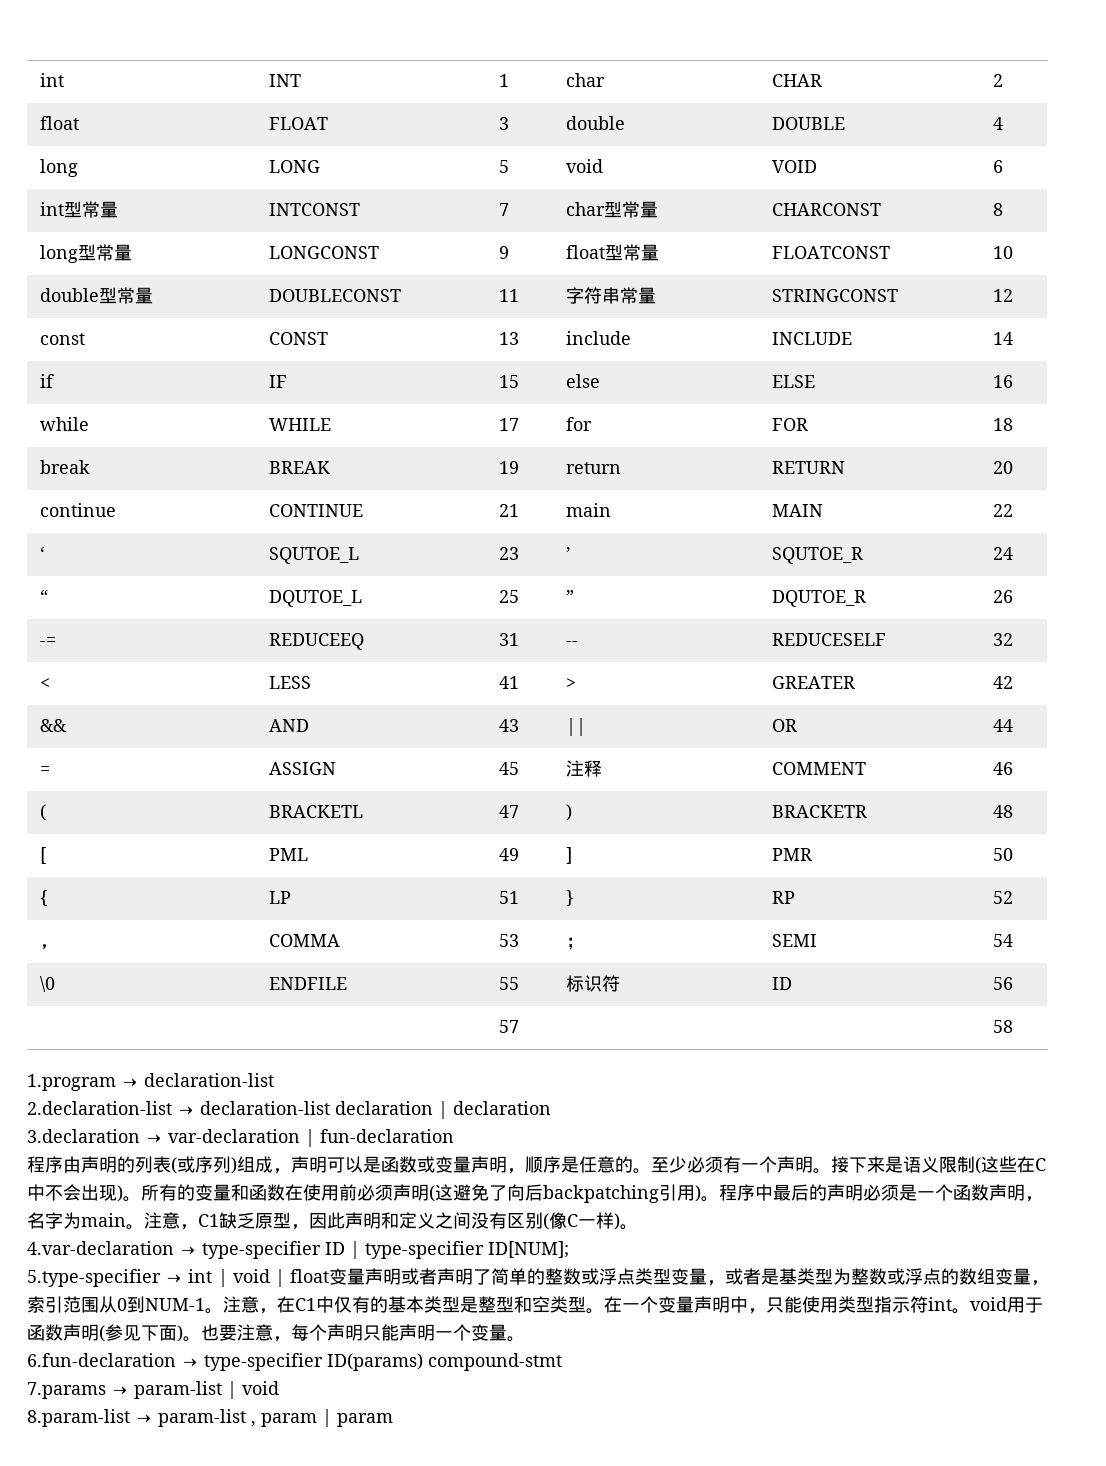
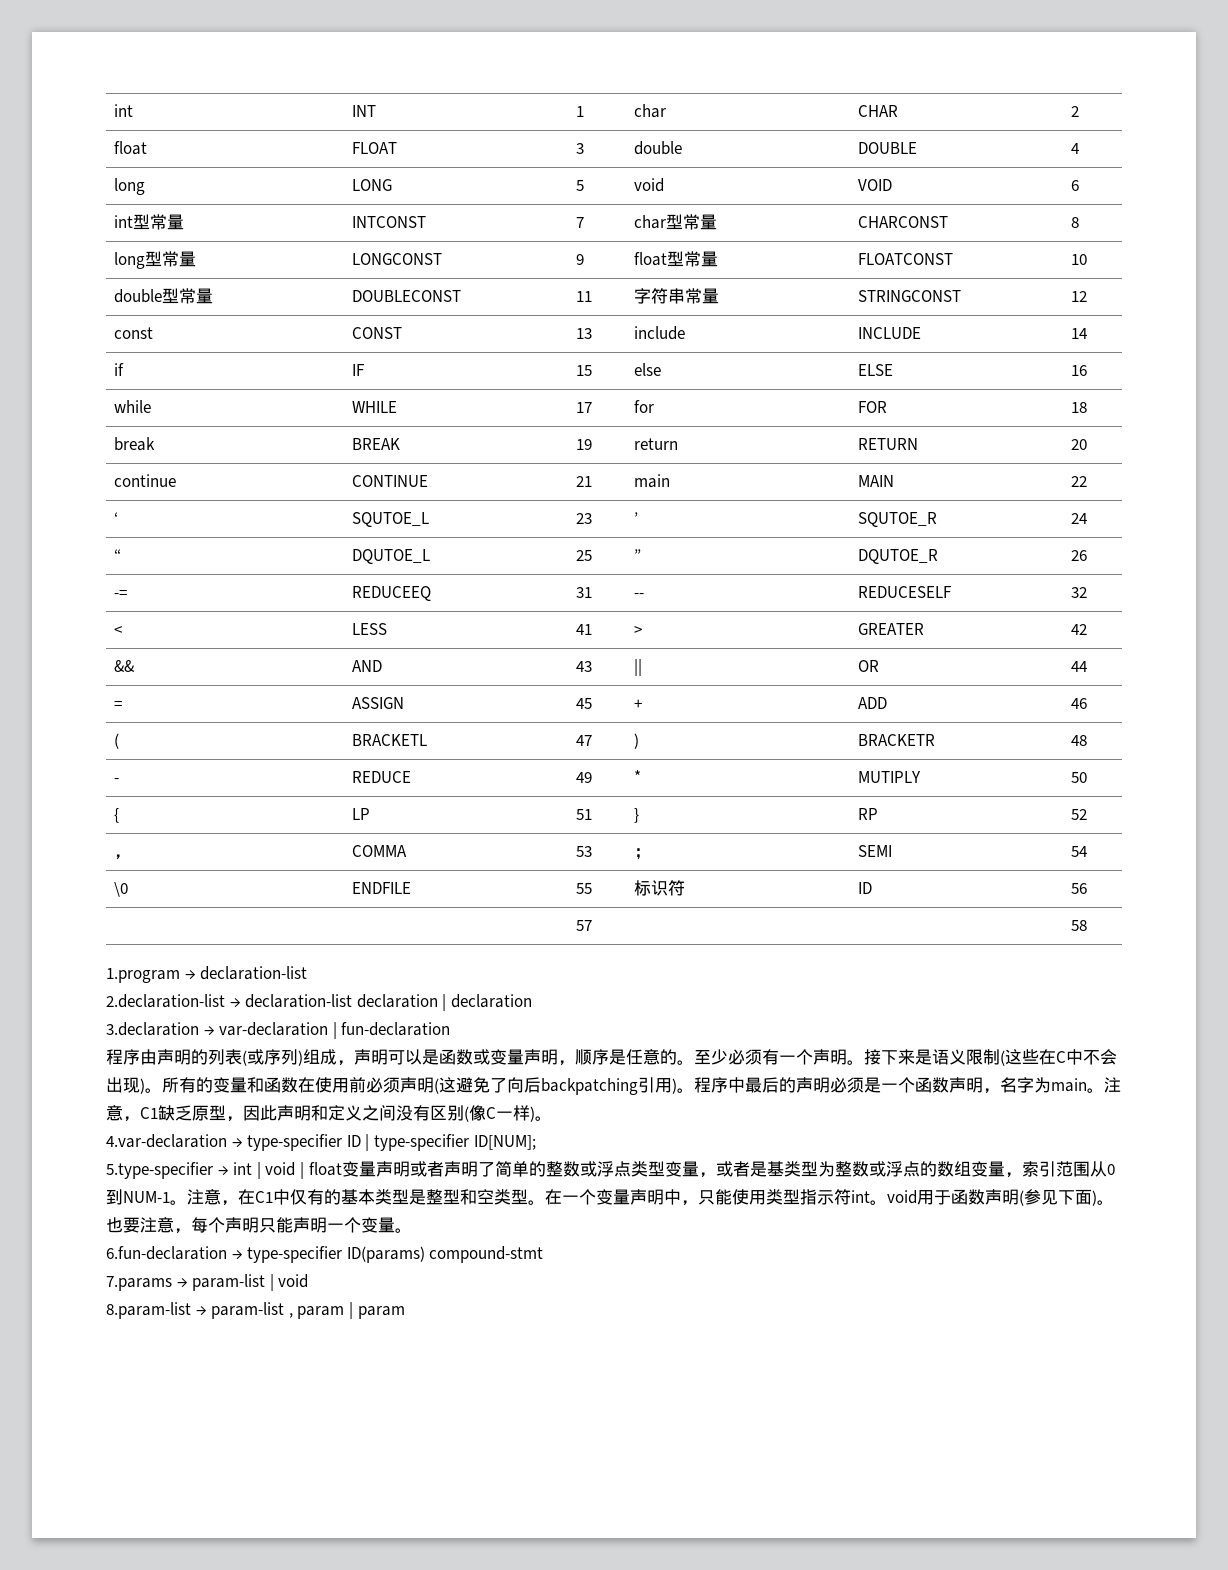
[565,760,602,777] [771,762,866,775] 注释 | COMMENT -> [633,699,642,709] [857,697,887,709] + | ADD
[39,847,46,864] [268,848,308,861] [ | PML -> [113,778,119,783] [351,771,411,783] - | REDUCE
[565,847,572,864] [771,848,812,861] ] | PMR -> [633,770,641,783] [857,771,921,783] * | MUTIPLY

